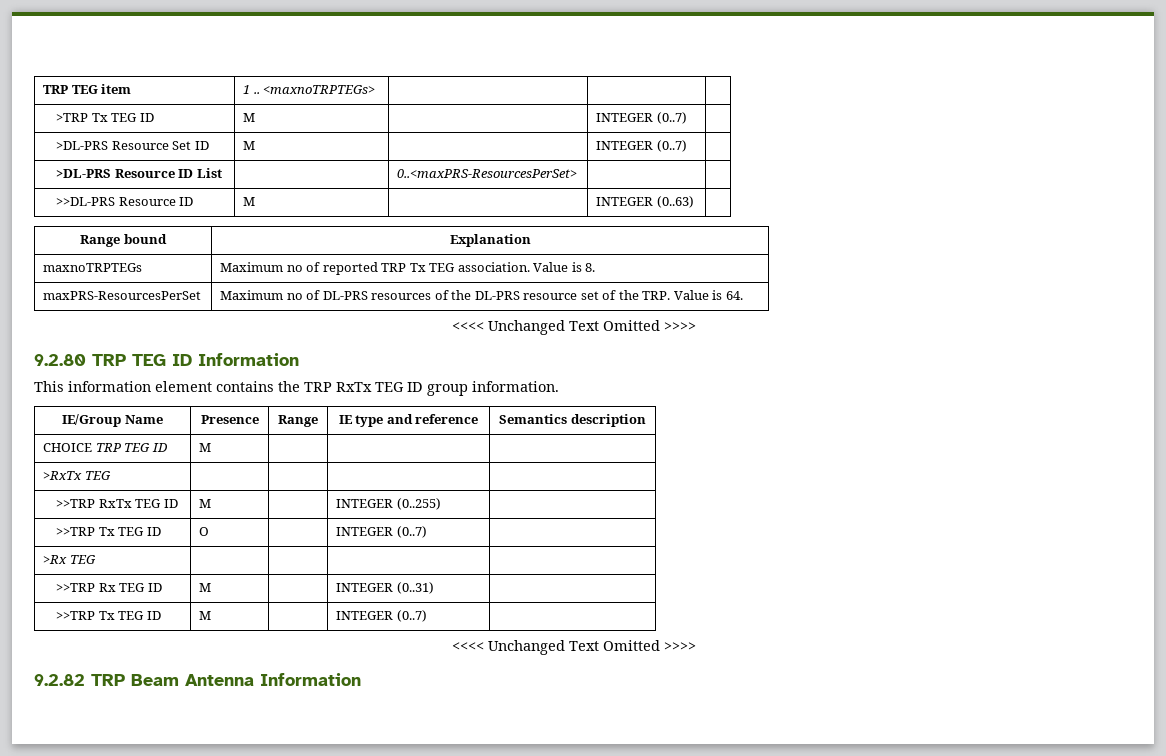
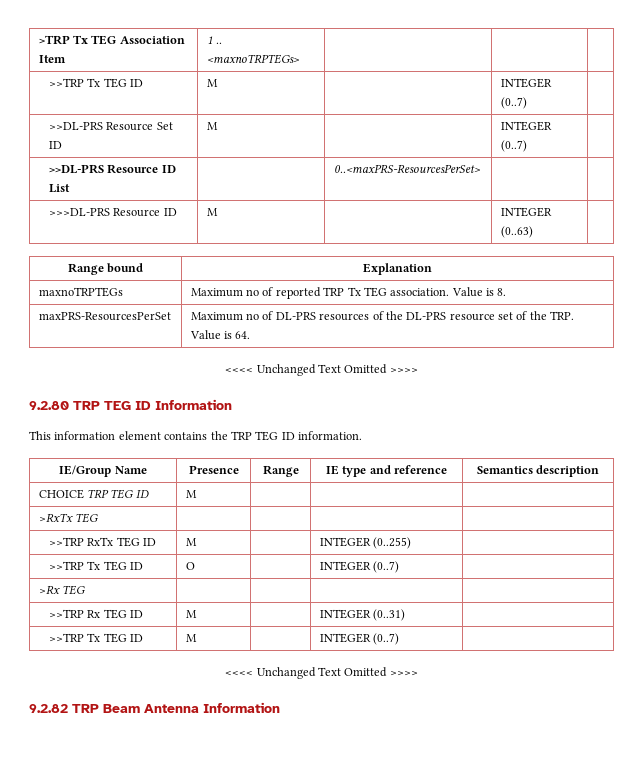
[43,84,132,94] TRP TEG item -> [38,35,185,45] [38,55,66,63] >TRP Tx TEG Association Item
[56,113,154,122] [243,113,256,122] [596,112,687,124] [56,141,109,150] >TRP Tx TEG ID | M | | INTEGER (0..7) | // >DL-PRS -> [49,78,144,88] [206,79,218,87] [500,78,552,88] [500,97,527,109] [49,122,104,130] >>TRP Tx TEG ID | M | | INTEGER (0..7) | // >>DL-PRS
[56,169,112,178] >DL-PRS -> [49,164,105,174] >>DL-PRS
[56,197,116,206] >>DL-PRS -> [49,208,111,216] >>>DL-PRS
[336,382,468,396] RxTx TEG ID group -> [255,431,295,441] TEG ID

